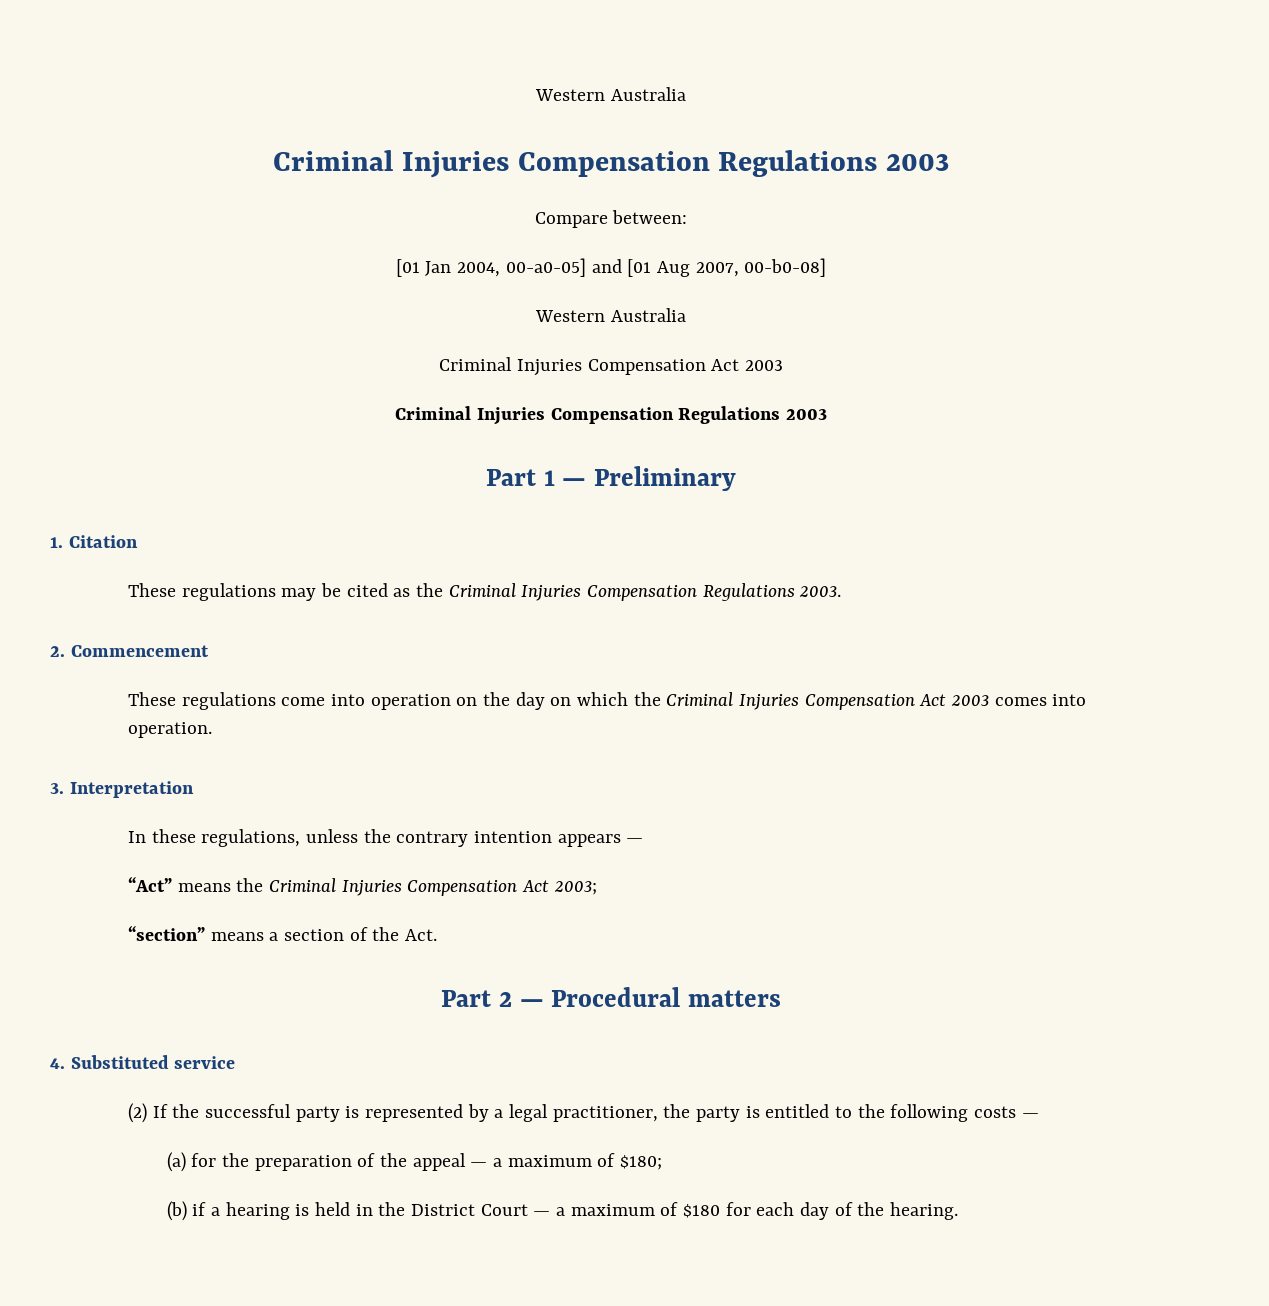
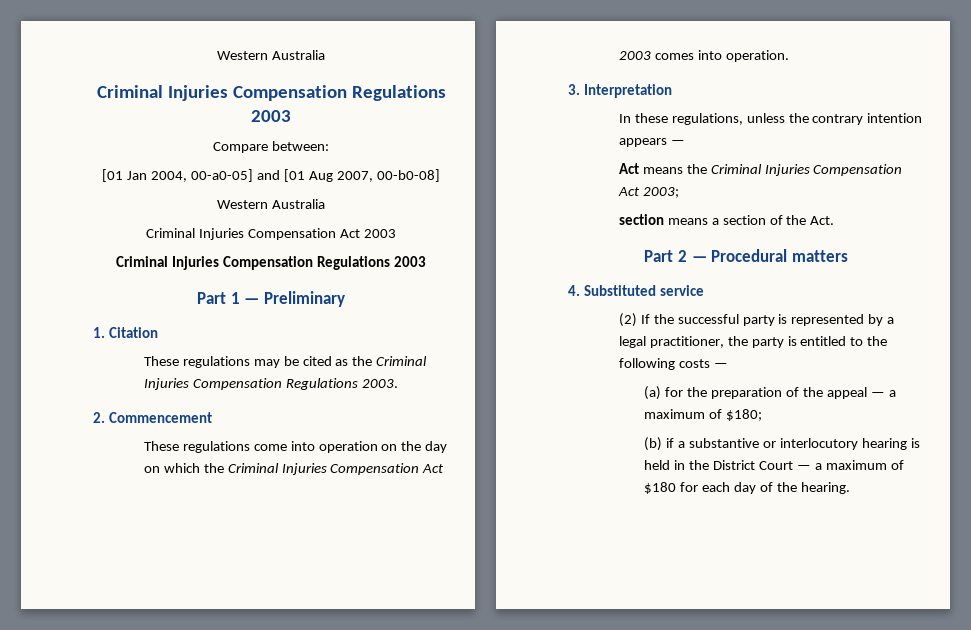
[127,877,172,892] “Act” -> [618,163,639,174] Act
[127,926,205,941] “section” -> [618,214,664,225] section
(221, 1211) none -> [689,438,858,450] substantive or interlocutory

